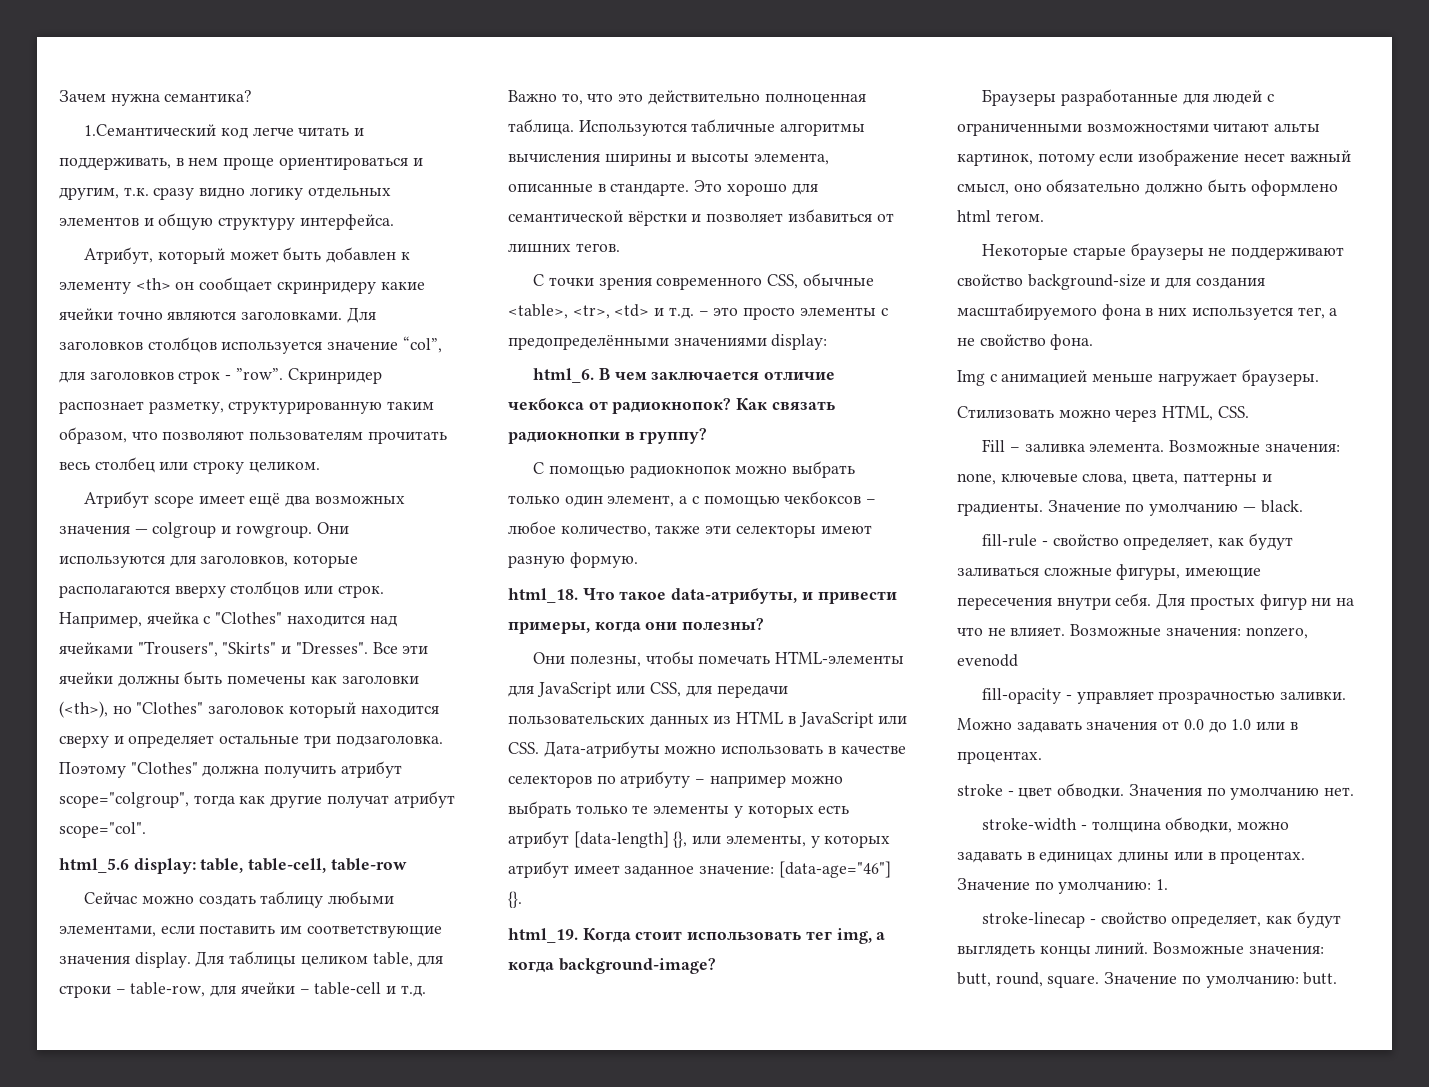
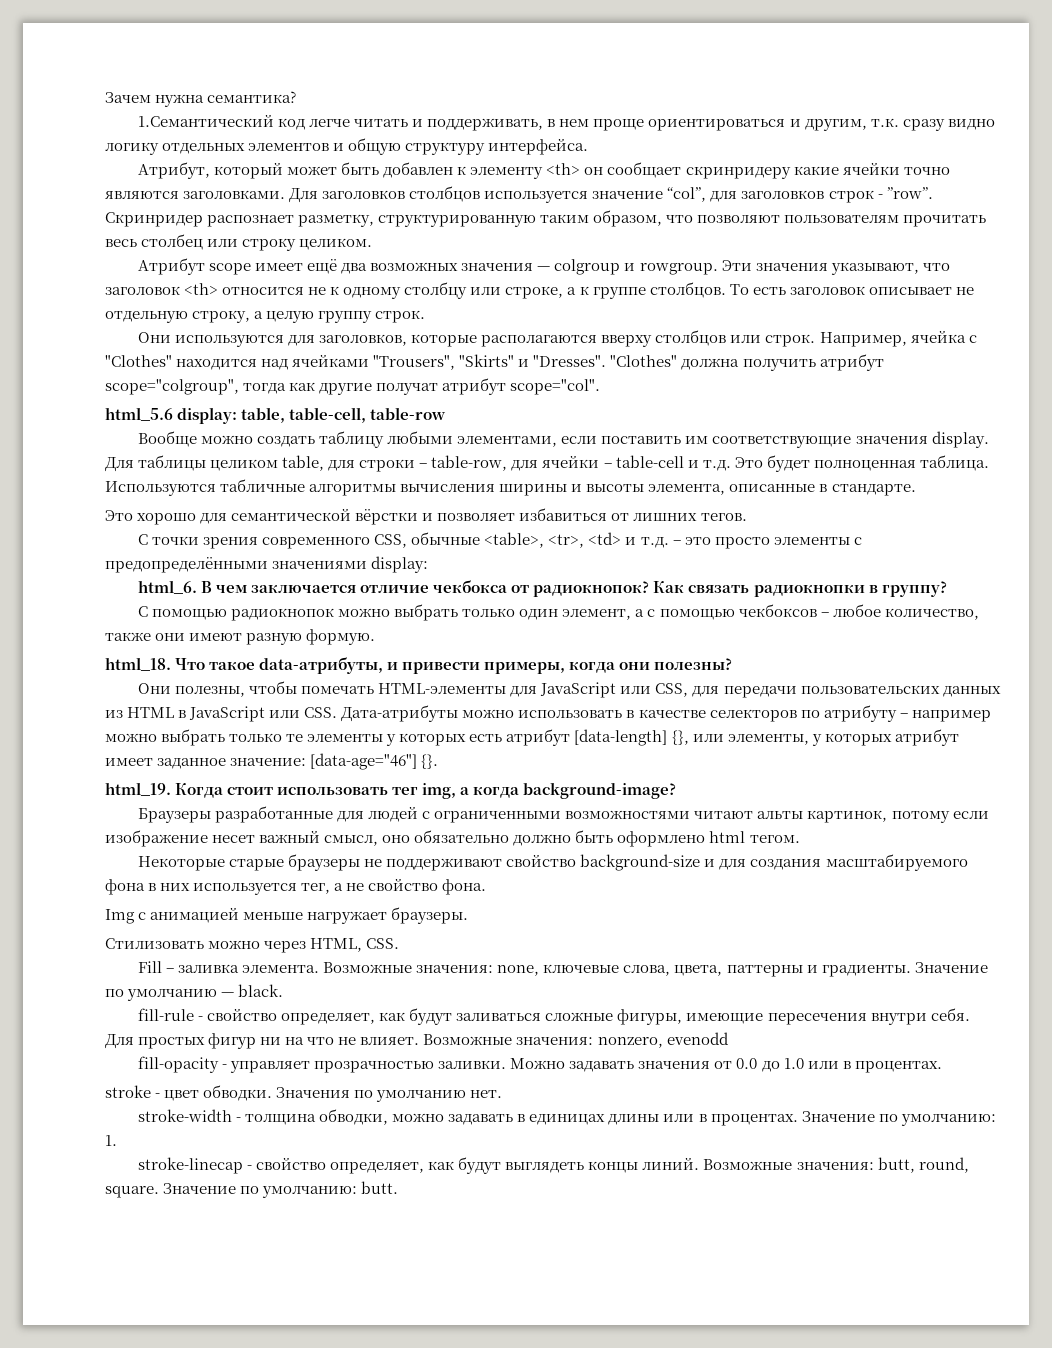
(312, 531) none -> [721,260,950,275] [105,282,974,299] [105,310,426,323] Эти значения указывают, что заголовок <th> относится не к одному столбцу или строке, а к группе столбцов. То есть заголовок описывает не отдельную строку, а целую группу строк. //
[372,642,429,654] [59,671,419,687] [59,701,439,718] [59,735,443,748] [59,762,126,778] Все эти ячейки должны быть помечены как заголовки (<th>), но "Clothes" заголовок который находится сверху и определяет остальные три подзаголовка. Поэтому -> (607, 361) none
[84,892,138,904] Сейчас -> [138,431,198,447] Вообще
[508,90,760,105] Важно то, что это действительно -> [734,455,810,472] Это будет
(690, 189) none -> (916, 490) //
[705,525,816,538] эти селекторы -> [155,633,186,641] они

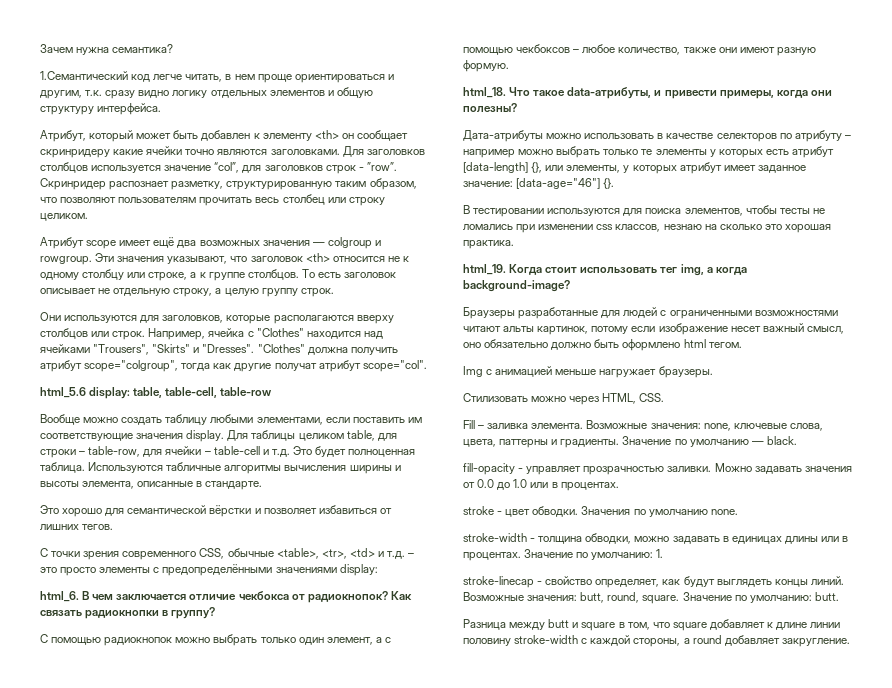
[354,118,544,131] читать и поддерживать, -> [185,74,223,82] читать,
[138,681,1001,698] [105,706,338,722] Они полезны, чтобы помечать HTML-элементы для JavaScript или CSS, для передачи пользовательских данных из HTML в JavaScript или CSS. -> (517, 107) none
(439, 761) none -> [463,205,825,217] [463,224,831,233] [463,240,514,249] // В тестировании используются для поиска элементов, чтобы тесты не ломались при изменении css классов, незнаю на сколько это хорошая практика.
[138,854,968,871] [105,878,487,895] // Некоторые старые браузеры не поддерживают свойство background-size и для создания масштабируемого фона в них используется тег, а не свойство фона. -> (742, 345) none
[138,1008,970,1025] [105,1032,729,1049] // fill-rule - свойство определяет, как будут заливаться сложные фигуры, имеющие пересечения внутри себя. Для простых фигур ни на что не влияет. Возможные значения: nonzero, evenodd -> (797, 440) none
[470,1090,503,1098] нет. -> [710,509,738,515] none.
(399, 1187) none -> [463,619,841,631] [463,635,850,647] // Разница между butt и square в том, что square добавляет к длине линии половину stroke-width с каждой стороны, а round добавляет закругление.

